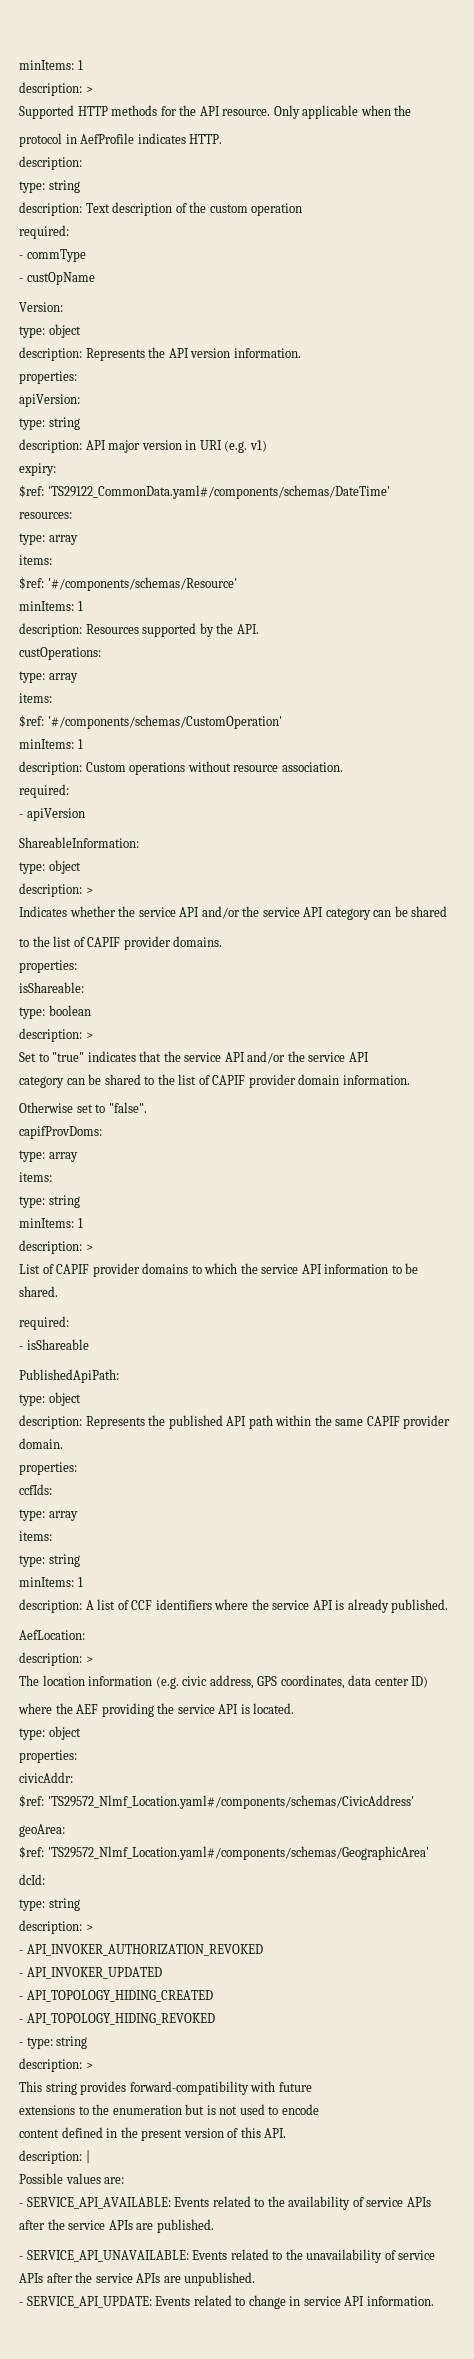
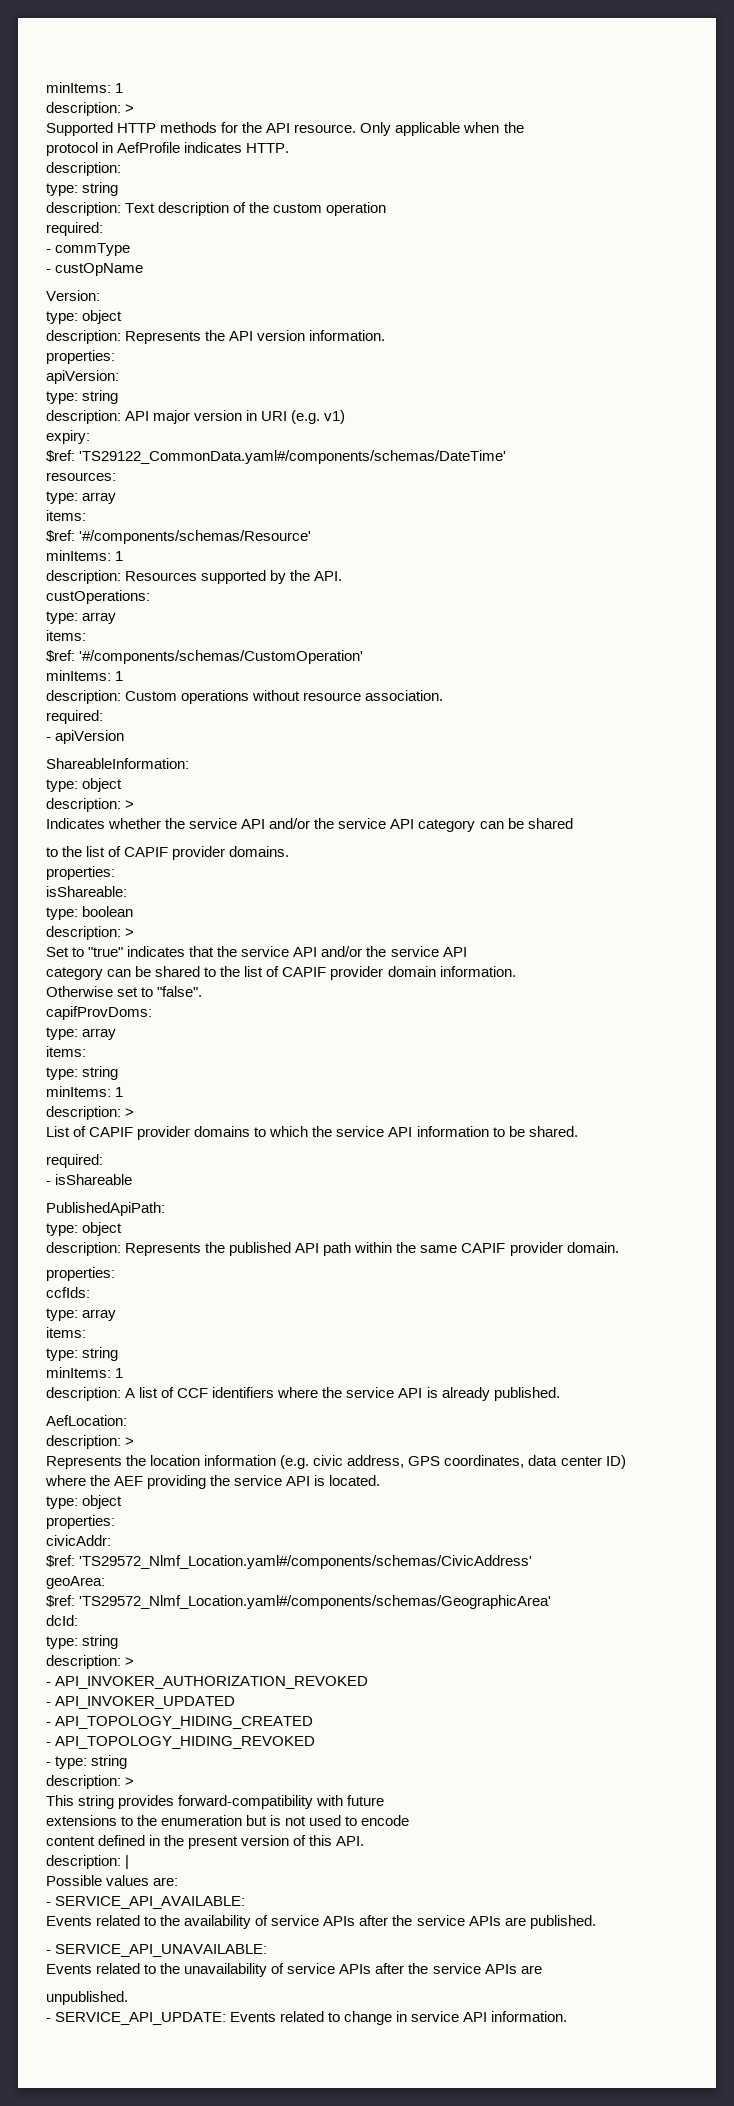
[19,1675,39,1686] The -> [46,1455,147,1469] Represents the
(171, 2203) none -> (246, 1902) //
(189, 2256) none -> (268, 1950) //
(181, 2279) none -> (542, 1969) //

